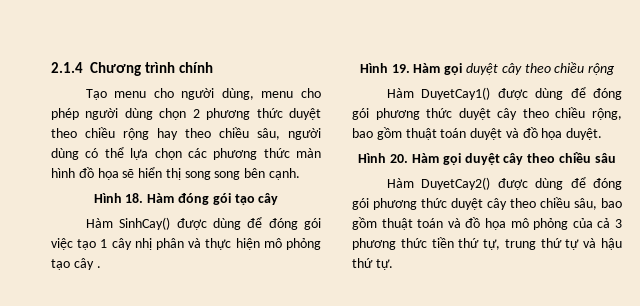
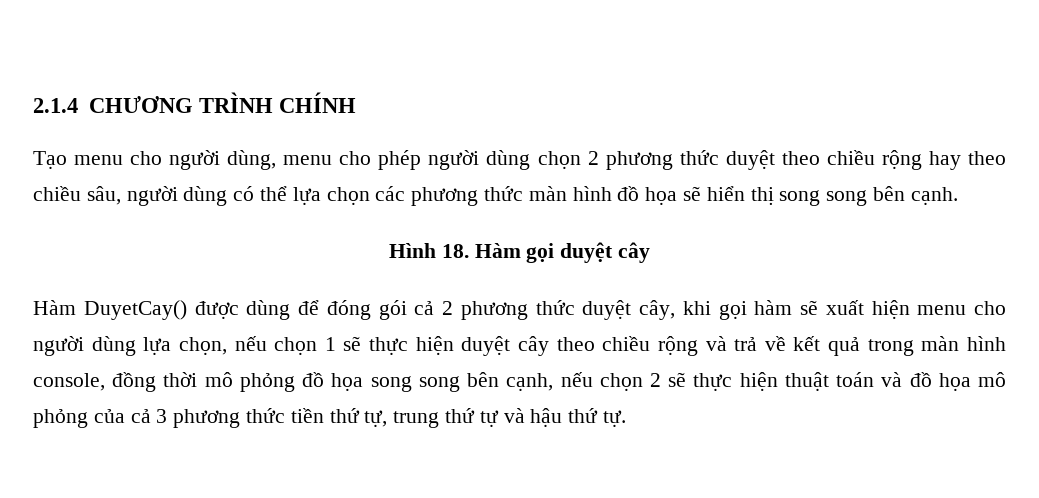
[90,62,214,76] Chương trình chính -> [88,92,356,113] CHƯƠNG TRÌNH CHÍNH
[178,193,255,205] đóng gói tạo -> [526,242,614,263] gọi duyệt
[119,217,321,230] [51,238,321,250] [51,258,101,270] [359,63,463,75] SinhCay() được dùng để đóng gói việc tạo 1 cây nhị phân và thực hiện mô phỏng tạo cây . // Hình 19. Hàm gọi -> [83,300,1006,320] [33,336,454,356] DuyetCay() được dùng để đóng gói cả 2 phương thức duyệt cây, khi gọi hàm sẽ xuất hiện menu cho người dùng lựa chọn, nếu chọn 1 sẽ thực hiện
[386,87,622,100] [352,107,622,120] [352,127,603,140] [358,152,616,165] [386,177,622,190] [352,197,622,210] [352,217,377,230] // Hàm DuyetCay1() được dùng để đóng gói phương thức duyệt cây theo chiều rộng, bao gồm thuật toán duyệt và đồ họa duyệt. // Hình 20. Hàm gọi duyệt cây theo chiều sâu // Hàm DuyetCay2() được dùng để đóng gói phương thức duyệt cây theo chiều sâu, bao gồm -> [705,336,1006,356] [33,372,778,392] và trả về kết quả trong màn hình console, đồng thời mô phỏng đồ họa song song bên cạnh, nếu chọn 2 sẽ thực hiện

